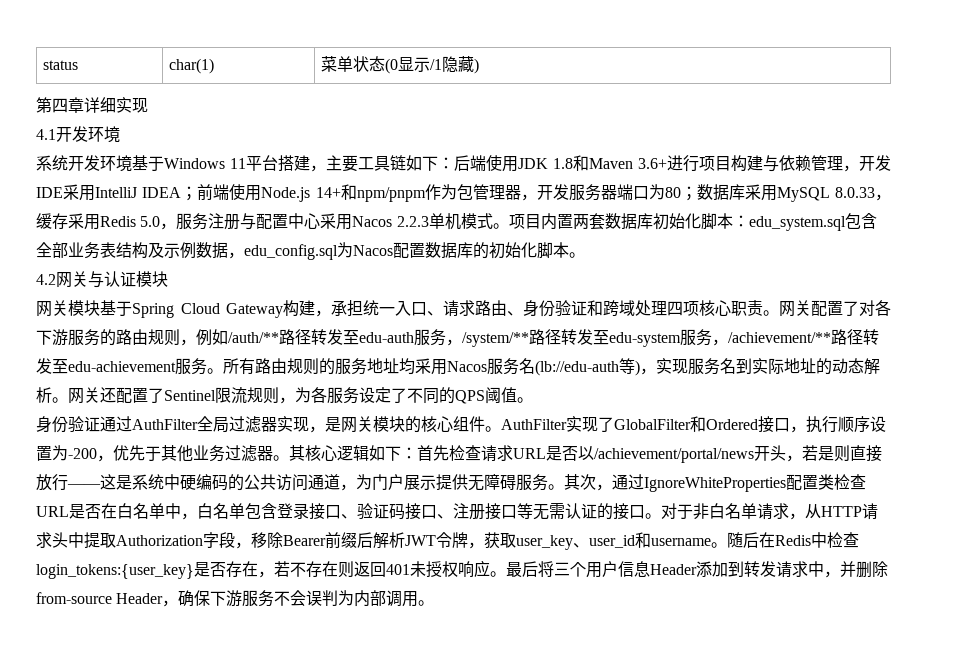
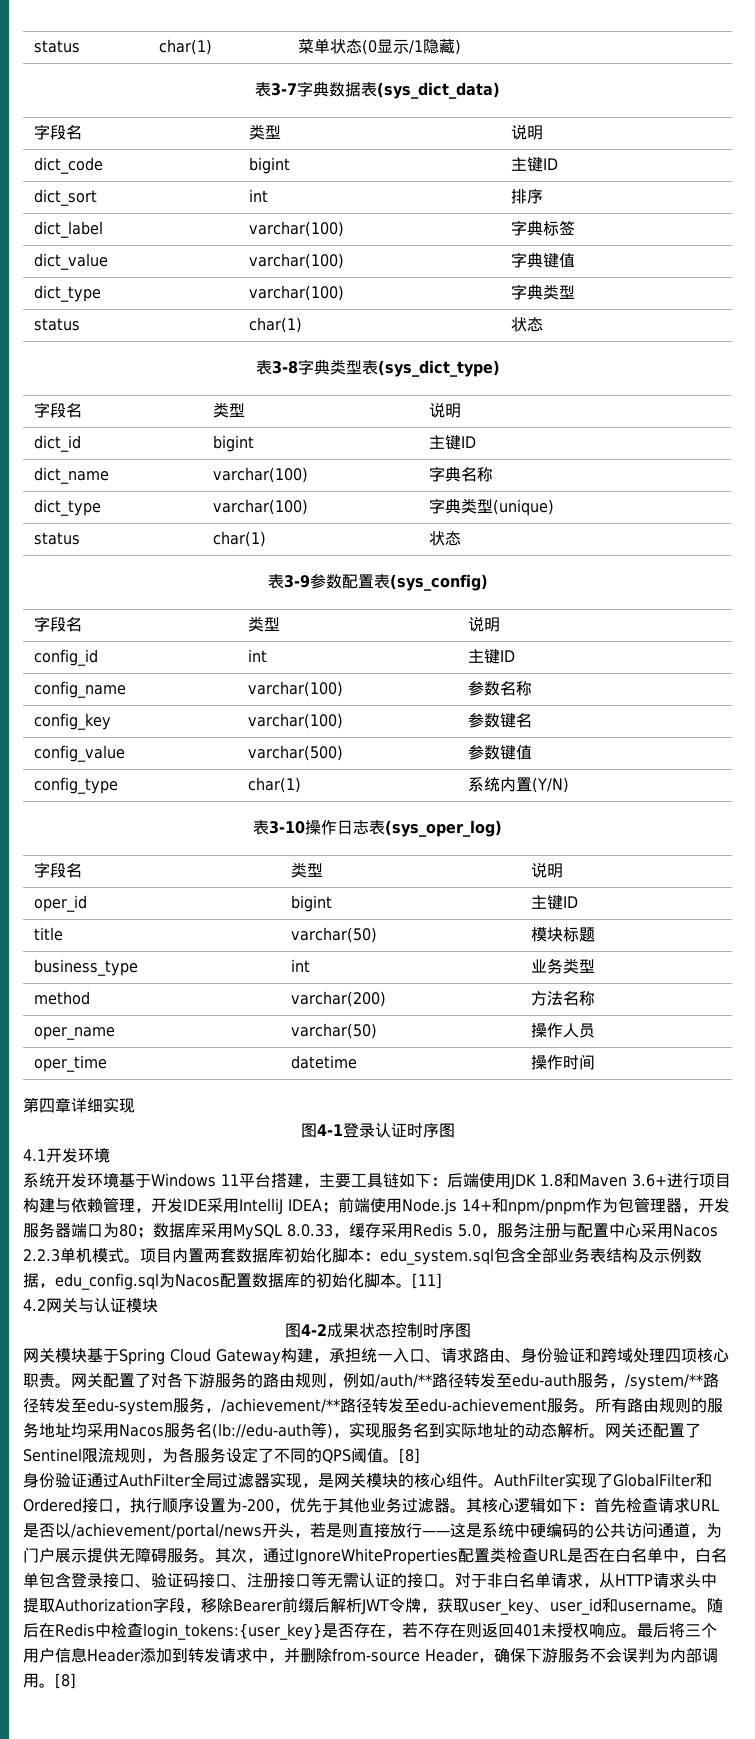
(480, 66) none -> [255,81,500,99] [33,124,82,140] [248,124,281,140] [510,124,543,140] [33,157,103,174] [248,157,290,174] [510,157,558,172] [33,189,97,206] [248,189,268,202] [510,189,543,204] [33,221,103,238] [248,221,344,237] [510,220,575,236] [33,253,108,270] [248,253,344,269] [510,252,575,268] [33,285,101,302] [248,285,344,301] [510,284,575,300] [33,318,80,331] [248,317,302,333] [510,317,543,332] [255,359,500,377] [33,402,82,418] [212,402,245,418] [428,402,461,418] [33,435,81,452] [212,435,254,452] [428,435,476,450] [33,467,109,484] [212,467,308,483] [428,466,493,482] [33,499,101,516] [212,499,308,515] [428,498,554,516] [33,532,80,545] [212,531,266,547] [428,531,461,546] [267,574,488,591] [33,616,82,632] [247,616,280,632] [467,616,500,632] [33,649,98,666] [247,649,267,662] [467,649,515,664] [33,681,126,698] [247,681,343,697] [467,681,532,696] [33,713,111,730] [247,713,343,729] [467,713,532,728] [33,745,125,762] [247,745,343,761] [467,745,532,760] [33,777,118,794] [247,777,301,793] [467,777,569,793] [253,820,502,837] [33,862,82,878] [290,862,323,878] [530,862,563,878] [33,895,87,912] [290,895,332,912] [530,895,578,910] [33,927,63,941] [290,927,377,943] [530,927,595,942] [33,959,138,976] [290,959,310,972] [530,958,595,974] [33,991,90,1005] [290,991,386,1007] [530,991,595,1006] [33,1027,115,1040] [290,1023,377,1039] [530,1023,595,1038] [33,1055,107,1072] [290,1055,357,1069] [530,1054,595,1070] // 表3-7字典数据表(sys_dict_data) // 字段名 | 类型 | 说明 // dict_code | bigint | 主键ID // dict_sort | int | 排序 // dict_label | varchar(100) | 字典标签 // dict_value | varchar(100) | 字典键值 // dict_type | varchar(100) | 字典类型 // status | char(1) | 状态 // 表3-8字典类型表(sys_dict_type) // 字段名 | 类型 | 说明 // dict_id | bigint | 主键ID // dict_name | varchar(100) | 字典名称 // dict_type | varchar(100) | 字典类型(unique) // status | char(1) | 状态 // 表3-9参数配置表(sys_config) // 字段名 | 类型 | 说明 // config_id | int | 主键ID // config_name | varchar(100) | 参数名称 // config_key | varchar(100) | 参数键名 // config_value | varchar(500) | 参数键值 // config_type | char(1) | 系统内置(Y/N) // 表3-10操作日志表(sys_oper_log) // 字段名 | 类型 | 说明 // oper_id | bigint | 主键ID // title | varchar(50) | 模块标题 // business_type | int | 业务类型 // method | varchar(200) | 方法名称 // oper_name | varchar(50) | 操作人员 // oper_time | datetime | 操作时间
(148, 105) none -> [300,1123,455,1138] // 图4-1登录认证时序图
(585, 255) none -> [412,1273,442,1289] [11]
(168, 279) none -> [284,1323,471,1338] // 图4-2成果状态控制时序图
(533, 400) none -> [399,1448,420,1464] [8]
(435, 603) none -> [55,1673,76,1689] [8]

